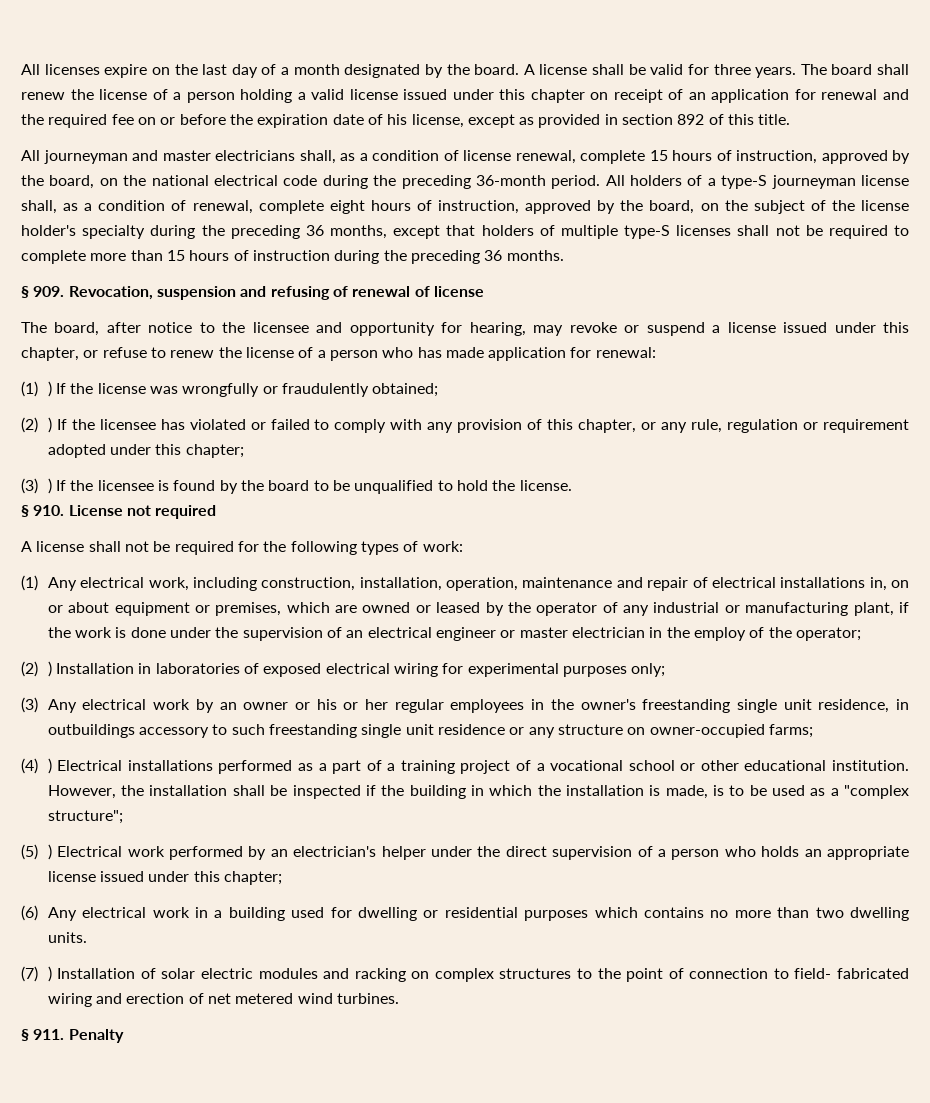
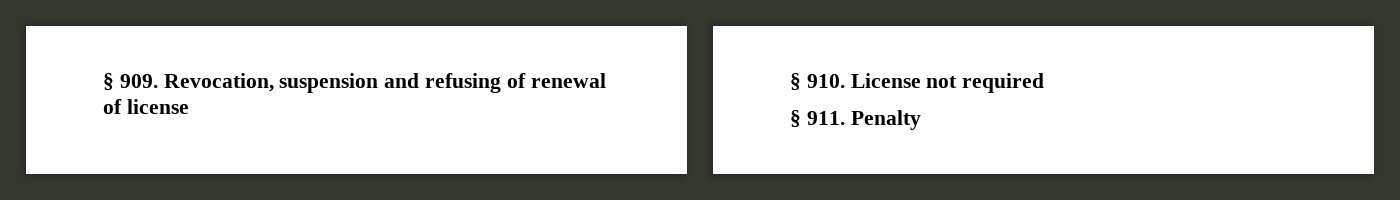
[21,64,909,78] [21,89,909,103] [21,114,791,128] [21,150,910,164] [21,175,910,189] [21,200,910,214] [21,225,909,239] [21,250,564,264] All licenses expire on the last day of a month designated by the board. A license shall be valid for three years. The board shall renew the license of a person holding a valid license issued under this chapter on receipt of an application for renewal and the required fee on or before the expiration date of his license, except as provided in section 892 of this title. // All journeyman and master electricians shall, as a condition of license renewal, complete 15 hours of instruction, approved by the board, on the national electrical code during the preceding 36-month period. All holders of a type-S journeyman license shall, as a condition of renewal, complete eight hours of instruction, approved by the board, on the subject of the license holder's specialty during the preceding 36 months, except that holders of multiple type-S licenses shall not be required to complete more than 15 hours of instruction during the preceding 36 months. // -> (103, 82) none
[21,322,910,336] [21,347,656,361] [21,381,439,397] [21,417,910,433] [47,444,244,458] [21,478,572,494] // The board, after notice to the licensee and opportunity for hearing, may revoke or suspend a license issued under this chapter, or refuse to renew the license of a person who has made application for renewal: // (1) ) If the license was wrongfully or fraudulently obtained; // (2) ) If the licensee has violated or failed to comply with any provision of this chapter, or any rule, regulation or requirement adopted under this chapter; // (3) ) If the licensee is found by the board to be unqualified to hold the license. -> (189, 106) none
[21,541,463,555] [21,575,910,591] [47,602,910,616] [47,627,861,641] [21,661,666,677] [21,697,909,713] [47,724,813,738] [21,758,909,774] [47,785,909,799] [47,810,123,824] [21,844,909,860] [47,871,283,885] [21,905,909,921] [47,932,87,943] [21,966,909,982] [47,993,400,1007] // A license shall not be required for the following types of work: // (1) Any electrical work, including construction, installation, operation, maintenance and repair of electrical installations in, on or about equipment or premises, which are owned or leased by the operator of any industrial or manufacturing plant, if the work is done under the supervision of an electrical engineer or master electrician in the employ of the operator; // (2) ) Installation in laboratories of exposed electrical wiring for experimental purposes only; // (3) Any electrical work by an owner or his or her regular employees in the owner's freestanding single unit residence, in outbuildings accessory to such freestanding single unit residence or any structure on owner-occupied farms; // (4) ) Electrical installations performed as a part of a training project of a vocational school or other educational institution. However, the installation shall be inspected if the building in which the installation is made, is to be used as a "complex structure"; // (5) ) Electrical work performed by an electrician's helper under the direct supervision of a person who holds an appropriate license issued under this chapter; // (6) Any electrical work in a building used for dwelling or residential purposes which contains no more than two dwelling units. // (7) ) Installation of solar electric modules and racking on complex structures to the point of connection to field- fabricated wiring and erection of net metered wind turbines. -> (1045, 83) none

